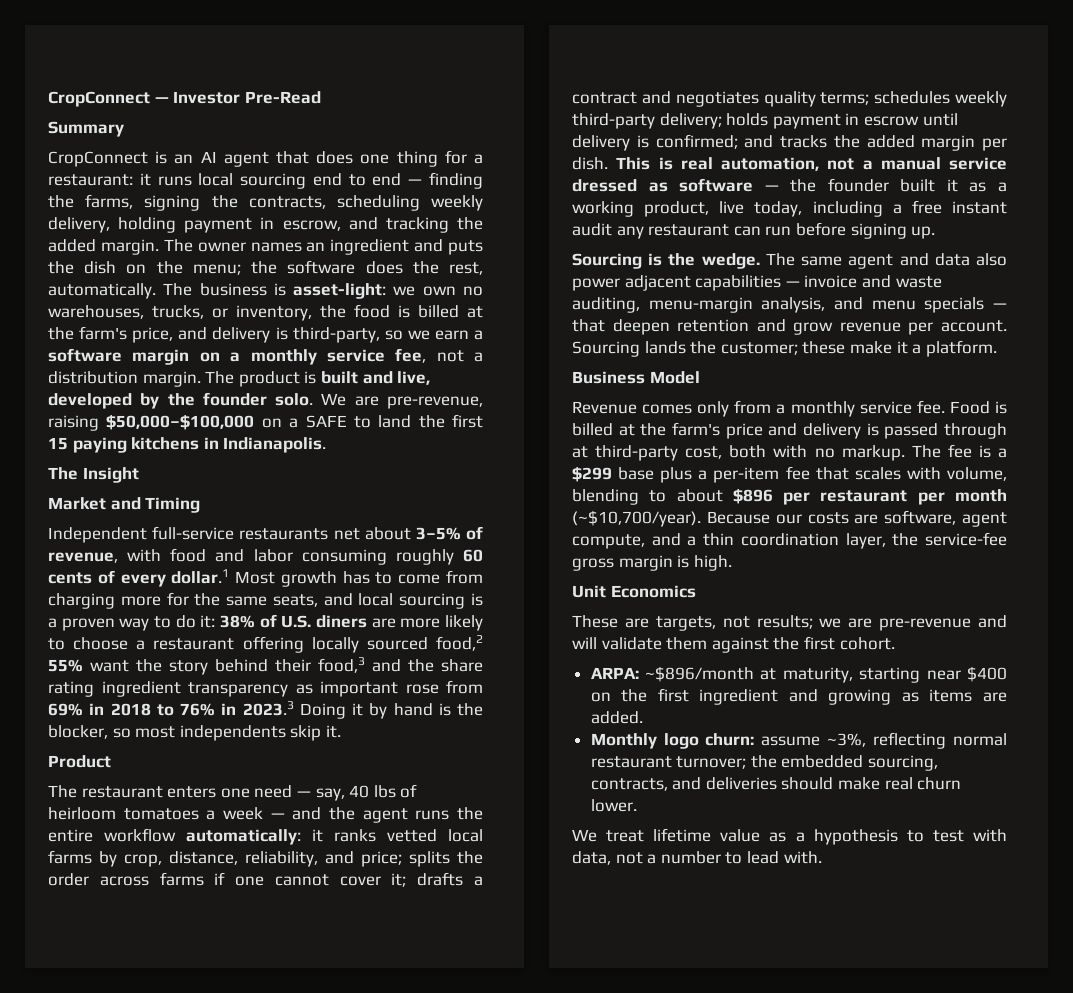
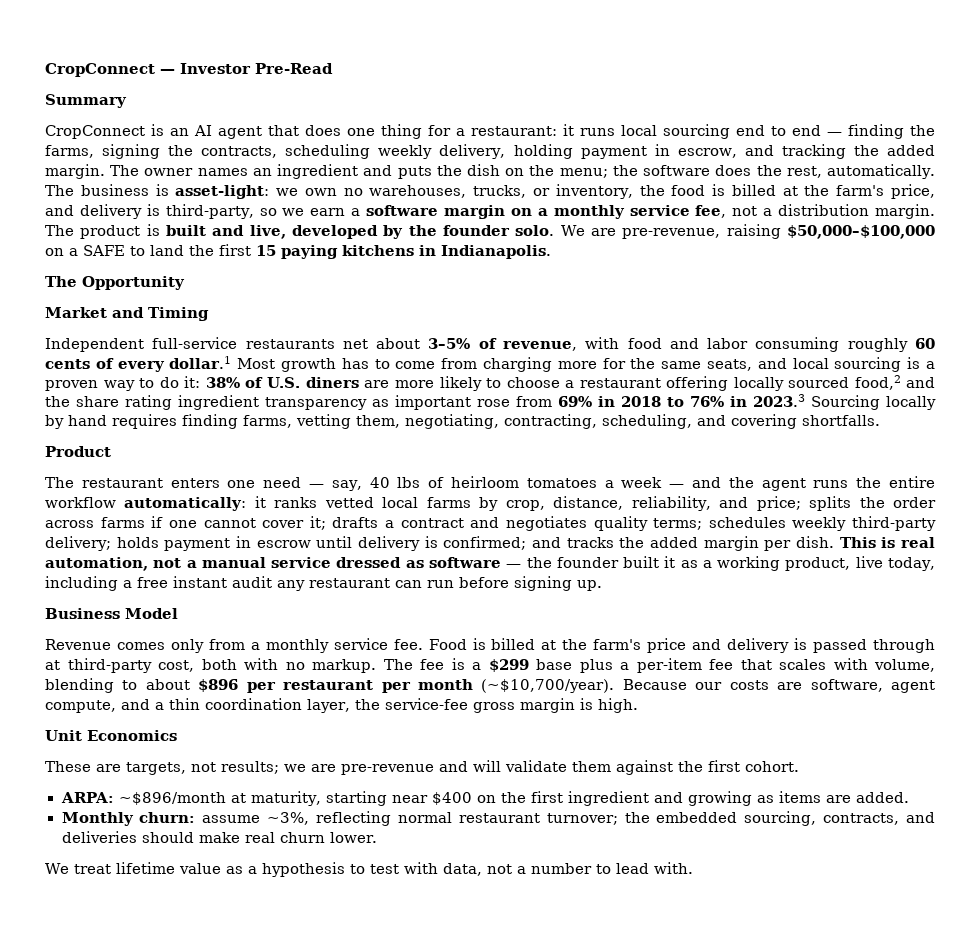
[82,467,139,483] Insight -> [82,276,185,290] Opportunity
[48,657,365,675] 55% want the story behind their food,3 -> (901, 382) none
[299,703,483,719] [48,725,341,741] Doing it by hand is the blocker, so most independents skip it. -> [811,395,936,410] [45,414,880,429] Sourcing locally by hand requires finding farms, vetting them, negotiating, contracting, scheduling, and covering shortfalls.
[572,253,1007,269] [572,275,942,291] [572,297,1007,313] [572,319,1007,335] [572,340,997,357] // Sourcing is the wedge. The same agent and data also power adjacent capabilities — invoice and waste auditing, menu-margin analysis, and menu specials — that deepen retention and grow revenue per account. Sourcing lands the customer; these make it a platform. -> (602, 585) none
[663,733,699,749] logo -> (134, 819) none

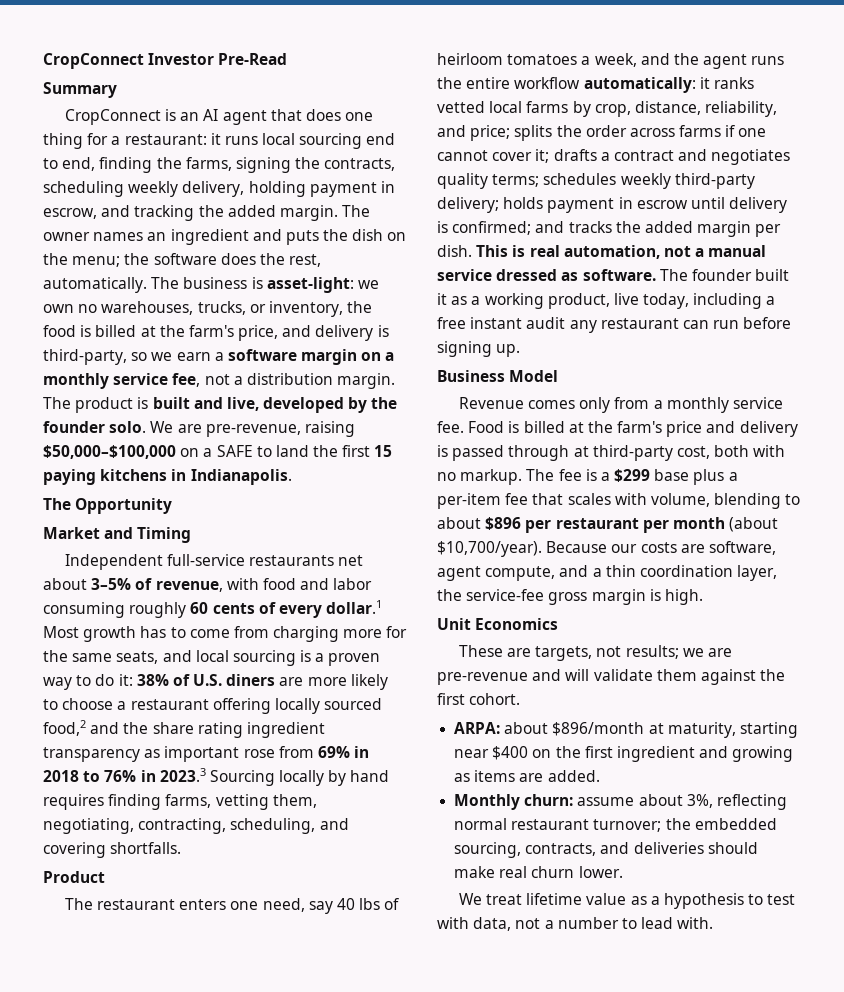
[45,63,175,77] CropConnect — -> [43,53,144,69] CropConnect
[792,125,842,136] end — -> [62,157,96,171] end,
[263,477,362,491] need — say, -> [262,898,333,914] need, say
[621,477,685,488] week — -> [594,53,637,67] week,
[428,557,552,568] software — the -> [582,269,688,281] software. The
[481,679,615,693] (~$10,700/year). -> [729,517,779,532] [437,541,542,557] (about $10,700/year).
[119,792,227,805] ~$896/month -> [504,722,645,736] about $896/month
[267,812,310,825] ~3%, -> [638,794,713,808] about 3%,

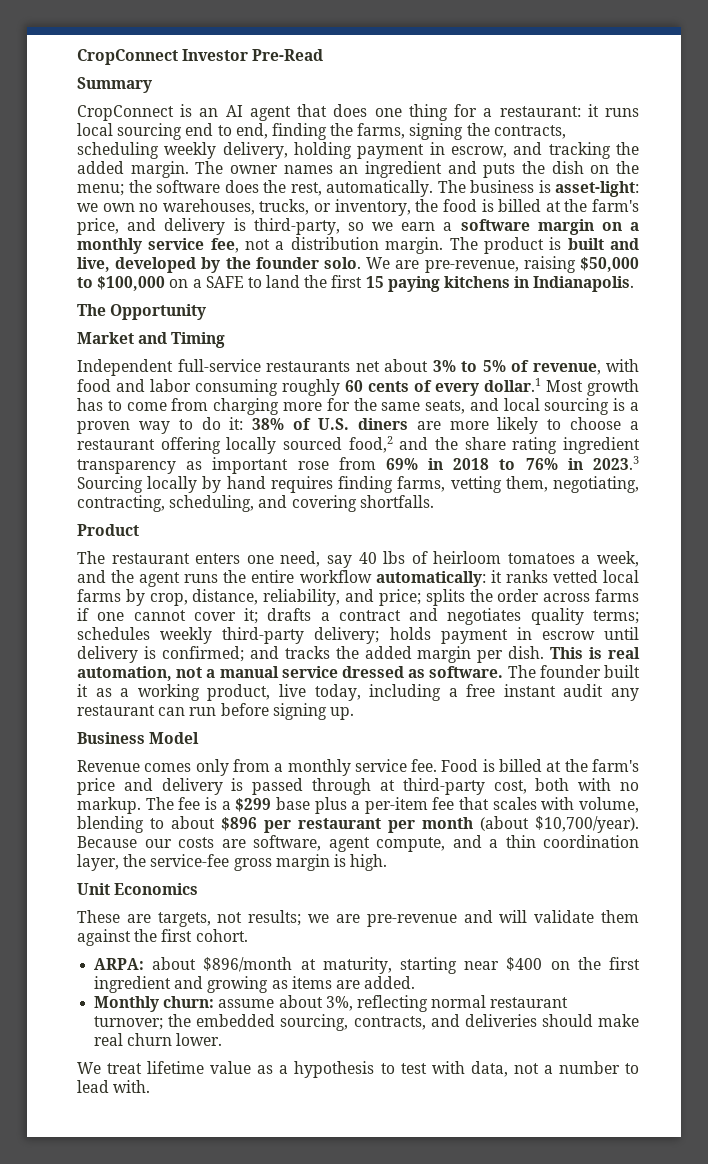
[43,445,176,459] $50,000–$100,000 -> [579,257,639,272] [77,276,166,291] $50,000 to $100,000
[91,578,132,590] 3–5% -> [432,360,506,372] 3% to 5%

